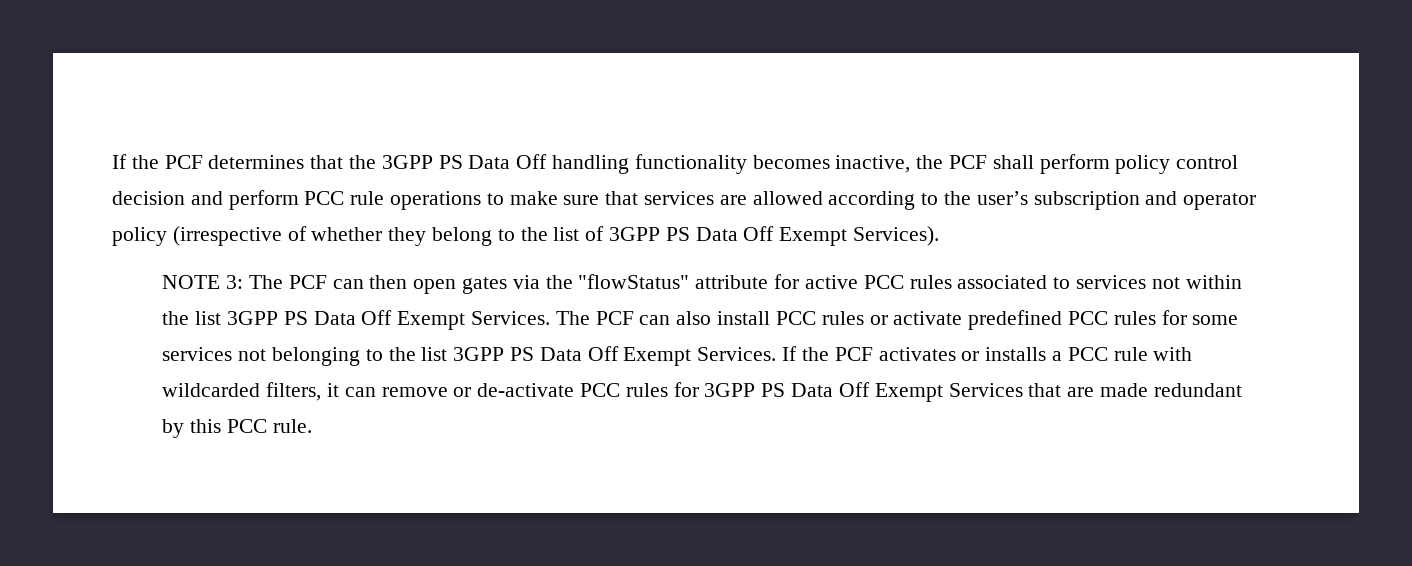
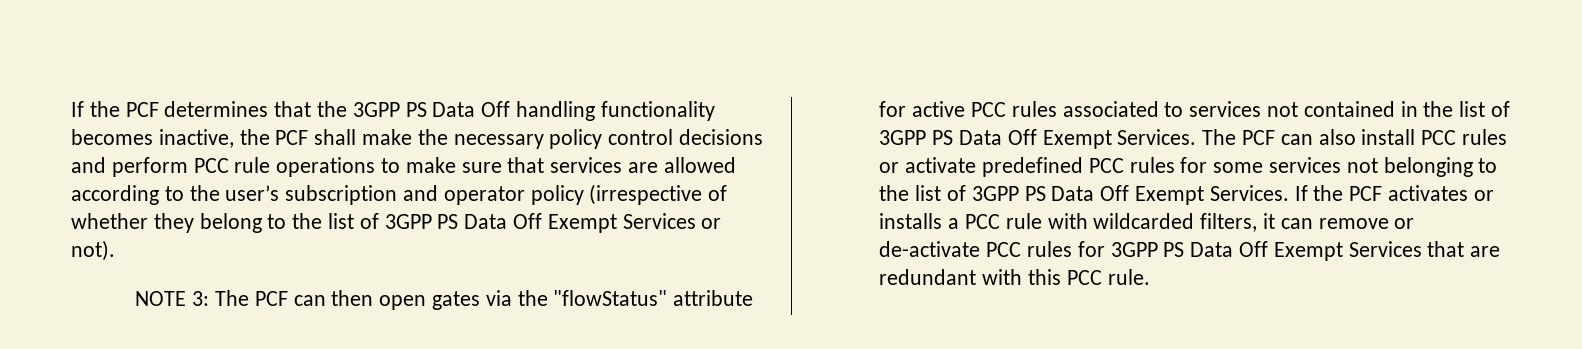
[1039,154,1110,174] perform -> [362,129,544,149] make the necessary
[112,191,185,205] decision -> [679,129,764,145] decisions
[853,226,940,246] Services). -> [622,213,722,229] [71,240,115,261] Services or not).
[1185,275,1242,289] [162,311,222,325] within the list -> [1303,101,1511,117] contained in the list of
(448, 354) none -> [946,185,966,201] of
[1099,383,1242,397] [162,419,185,438] made redundant by -> [879,269,1023,285] redundant with

